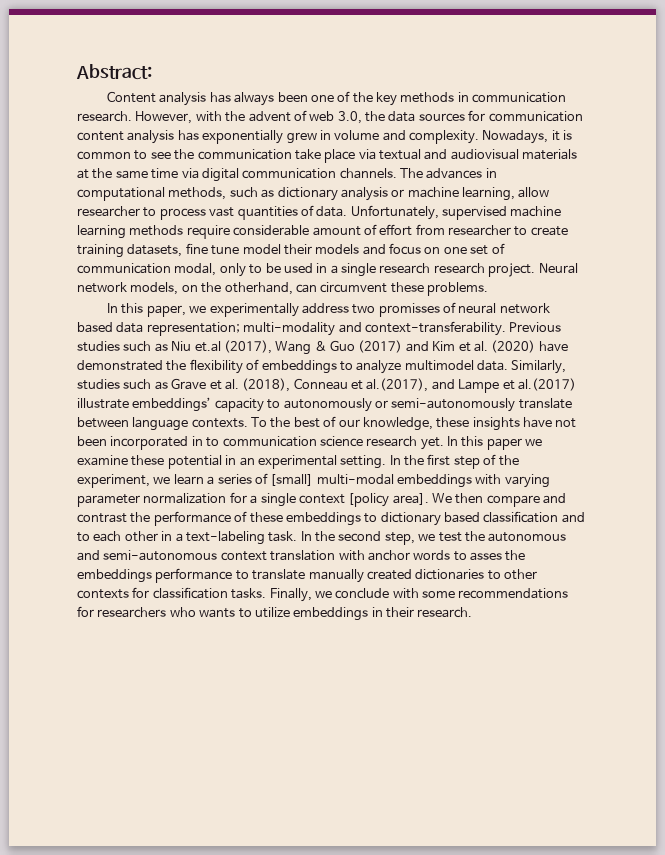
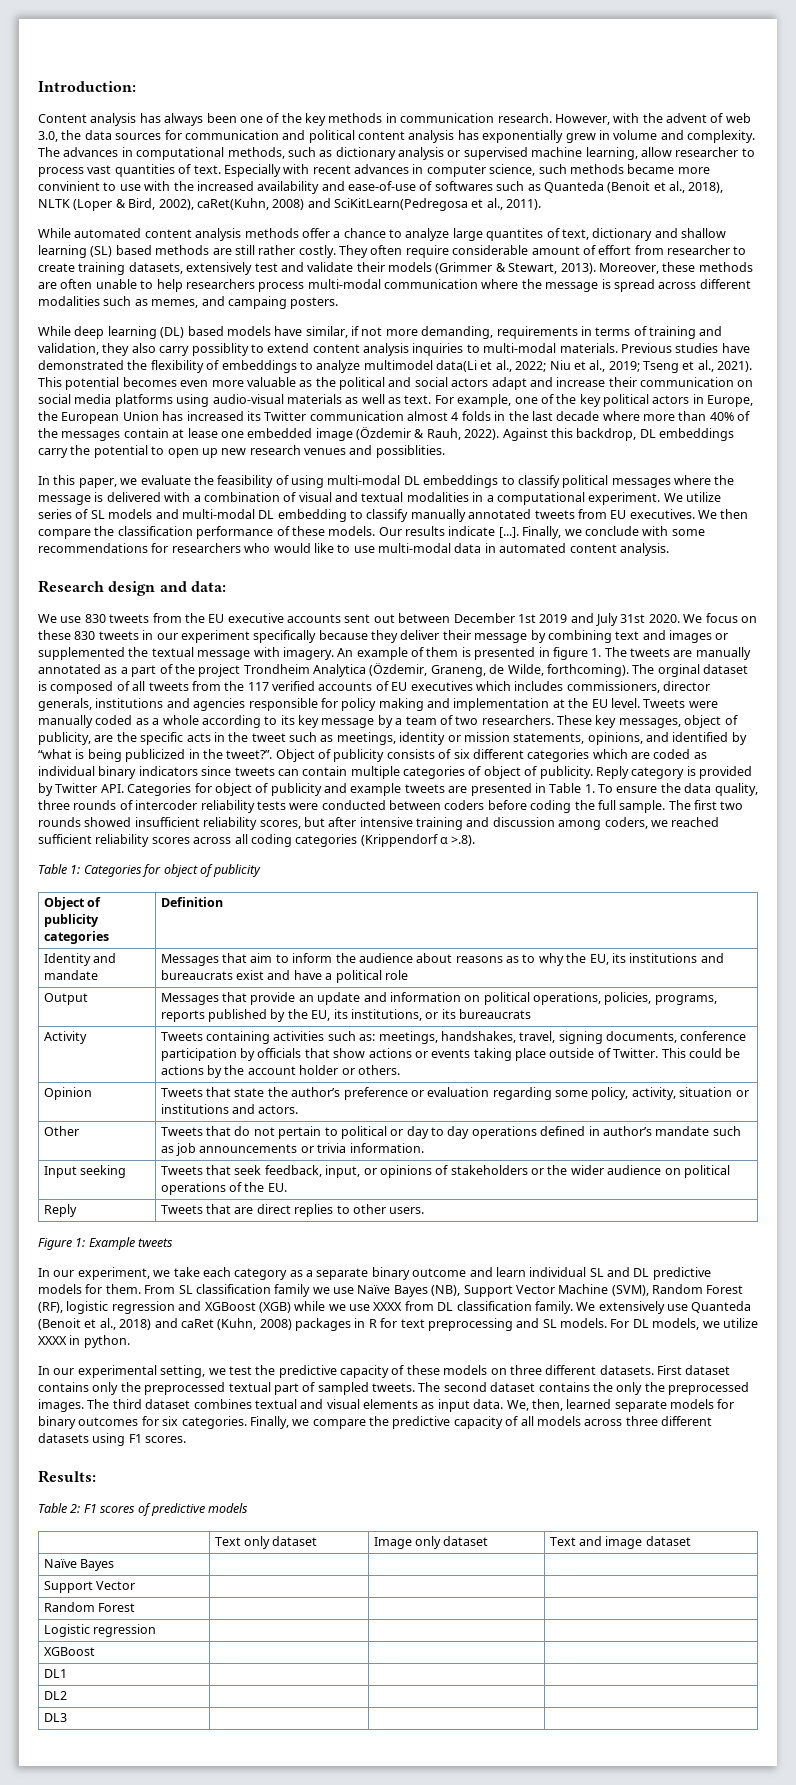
[76,64,152,80] Abstract: -> [38,81,136,92] Introduction:
(583, 116) none -> [282,130,355,143] and political
[482,130,573,144] [77,149,578,163] [77,168,397,182] Nowadays, it is common to see the communication take place via textual and audiovisual materials at the same time via digital communication channels. -> (755, 136) none
(405, 193) none -> [463,147,528,160] supervised
[316,205,562,220] [77,225,184,239] data. Unfortunately, supervised machine learning methods -> [193,164,710,177] [38,181,724,194] [38,198,542,211] [38,228,726,241] [38,245,403,258] text. Especially with recent advances in computer science, such methods became more convinient to use with the increased availability and ease-of-use of softwares such as Quanteda (Benoit et al., 2018), NLTK (Loper & Bird, 2002), caRet(Kuhn, 2008) and SciKitLearn(Pedregosa et al., 2011). // While automated content analysis methods offer a chance to analyze large quantites of text, dictionary and shallow learning (SL) based methods are still rather costly. They often
[185,243,505,255] [77,263,578,277] [77,282,488,296] [107,302,550,317] [77,321,562,336] [77,340,536,355] fine tune model their models and focus on one set of communication modal, only to be used in a single research research project. Neural network models, on the otherhand, can circumvent these problems. // In this paper, we experimentally address two promisses of neural network based data representation; multi-modality and context-transferability. Previous studies such as Niu et.al (2017), Wang & Guo (2017) and Kim et al. (2020) -> [186,262,753,275] [38,279,751,292] [38,296,339,309] [38,326,723,339] [38,343,719,356] extensively test and validate their models (Grimmer & Stewart, 2013). Moreover, these methods are often unable to help researchers process multi-modal communication where the message is spread across different modalities such as memes, and campaing posters. // While deep learning (DL) based models have similar, if not more demanding, requirements in terms of training and validation, they also carry possiblity to extend content analysis inquiries to multi-modal materials. Previous studies
[477,360,567,374] [77,378,576,393] [77,397,572,412] [77,416,577,431] [77,436,543,450] [77,454,519,469] [77,473,550,488] [77,492,567,507] [77,511,585,526] [77,531,567,545] [77,550,526,561] [77,568,537,583] [77,587,267,599] data. Similarly, studies such as Grave et al. (2018), Conneau et al.(2017), and Lampe et al.(2017) illustrate embeddings’ capacity to autonomously or semi-autonomously translate between language contexts. To the best of our knowledge, these insights have not been incorporated in to communication science research yet. In this paper we examine these potential in an experimental setting. In the first step of the experiment, we learn a series of [small] multi-modal embeddings with varying parameter normalization for a single context [policy area]. We then compare and contrast the performance of these embeddings to dictionary based classification and to each other in a text-labeling task. In the second step, we test the autonomous and semi-autonomous context translation with anchor words to asses the embeddings performance to translate manually created dictionaries to other contexts for classification tasks. -> [436,360,753,373] [38,377,754,390] [38,394,754,407] [38,411,751,424] [38,427,734,441] [38,445,445,458] [38,475,735,488] [38,492,721,505] [38,509,749,522] [38,526,519,539] data(Li et al., 2022; Niu et al., 2019; Tseng et al., 2021). This potential becomes even more valuable as the political and social actors adapt and increase their communication on social media platforms using audio-visual materials as well as text. For example, one of the key political actors in Europe, the European Union has increased its Twitter communication almost 4 folds in the last decade where more than 40% of the messages contain at lease one embedded image (Özdemir & Rauh, 2022). Against this backdrop, DL embeddings carry the potential to open up new research venues and possiblities. // In this paper, we evaluate the feasibility of using multi-modal DL embeddings to classify political messages where the message is delivered with a combination of visual and textual modalities in a computational experiment. We utilize series of SL models and multi-modal DL embedding to classify manually annotated tweets from EU executives. We then compare the classification performance of these models. Our results indicate [...].
[199,607,473,621] wants to utilize embeddings in their research. -> [273,543,669,556] [38,580,226,596] [38,613,757,626] [38,630,729,643] [38,647,751,660] [38,663,748,677] [38,681,710,694] [38,698,718,711] [38,715,738,728] [38,732,747,745] [38,749,707,762] [38,766,752,779] [38,783,758,796] [38,800,744,813] [38,817,720,830] [38,834,476,847] [38,864,262,877] [43,897,102,910] [43,914,99,927] [43,931,109,944] [160,897,223,907] [43,953,117,966] [43,970,98,980] [160,953,724,966] [160,970,408,983] [43,993,88,1005] [160,992,717,1005] [160,1009,532,1022] [43,1031,87,1044] [160,1031,747,1044] [160,1048,741,1061] [160,1065,400,1078] [43,1087,92,1100] [160,1087,749,1100] [160,1104,299,1114] [43,1126,79,1136] [160,1126,741,1139] [160,1143,424,1156] [43,1165,127,1178] [160,1165,730,1178] [160,1182,287,1195] [43,1204,77,1217] [160,1204,425,1217] [38,1237,174,1250] [38,1267,711,1280] [38,1284,744,1297] [38,1301,752,1314] [38,1318,758,1331] [38,1335,130,1348] [38,1365,731,1378] [38,1382,749,1395] [38,1399,735,1412] [38,1416,712,1429] [38,1433,187,1446] [38,1470,96,1483] [38,1503,249,1516] [214,1536,318,1549] [373,1536,489,1549] [549,1536,691,1549] [43,1559,115,1571] [43,1581,136,1593] [43,1602,136,1612] [43,1624,157,1637] [43,1647,95,1656] [43,1669,67,1678] [43,1691,67,1700] [43,1713,67,1722] would like to use multi-modal data in automated content analysis. // Research design and data: // We use 830 tweets from the EU executive accounts sent out between December 1st 2019 and July 31st 2020. We focus on these 830 tweets in our experiment specifically because they deliver their message by combining text and images or supplemented the textual message with imagery. An example of them is presented in figure 1. The tweets are manually annotated as a part of the project Trondheim Analytica (Özdemir, Graneng, de Wilde, forthcoming). The orginal dataset is composed of all tweets from the 117 verified accounts of EU executives which includes commissioners, director generals, institutions and agencies responsible for policy making and implementation at the EU level. Tweets were manually coded as a whole according to its key message by a team of two researchers. These key messages, object of publicity, are the specific acts in the tweet such as meetings, identity or mission statements, opinions, and identified by “what is being publicized in the tweet?”. Object of publicity consists of six different categories which are coded as individual binary indicators since tweets can contain multiple categories of object of publicity. Reply category is provided by Twitter API. Categories for object of publicity and example tweets are presented in Table 1. To ensure the data quality, three rounds of intercoder reliability tests were conducted between coders before coding the full sample. The first two rounds showed insufficient reliability scores, but after intensive training and discussion among coders, we reached sufficient reliability scores across all coding categories (Krippendorf α >.8). // Table 1: Categories for object of publicity // Object of publicity categories | Definition // Identity and mandate | Messages that aim to inform the audience about reasons as to why the EU, its institutions and bureaucrats exist and have a political role // Output | Messages that provide an update and information on political operations, policies, programs, reports published by the EU, its institutions, or its bureaucrats // Activity | Tweets containing activities such as: meetings, handshakes, travel, signing documents, conference participation by officials that show actions or events taking place outside of Twitter. This could be actions by the account holder or others. // Opinion | Tweets that state the author’s preference or evaluation regarding some policy, activity, situation or institutions and actors. // Other | Tweets that do not pertain to political or day to day operations defined in author’s mandate such as job announcements or trivia information. // Input seeking | Tweets that seek feedback, input, or opinions of stakeholders or the wider audience on political operations of the EU. // Reply | Tweets that are direct replies to other users. // Figure 1: Example tweets // In our experiment, we take each category as a separate binary outcome and learn individual SL and DL predictive models for them. From SL classification family we use Naïve Bayes (NB), Support Vector Machine (SVM), Random Forest (RF), logistic regression and XGBoost (XGB) while we use XXXX from DL classification family. We extensively use Quanteda (Benoit et al., 2018) and caRet (Kuhn, 2008) packages in R for text preprocessing and SL models. For DL models, we utilize XXXX in python. // In our experimental setting, we test the predictive capacity of these models on three different datasets. First dataset contains only the preprocessed textual part of sampled tweets. The second dataset contains the only the preprocessed images. The third dataset combines textual and visual elements as input data. We, then, learned separate models for binary outcomes for six categories. Finally, we compare the predictive capacity of all models across three different datasets using F1 scores. // Results: // Table 2: F1 scores of predictive models // | Text only dataset | Image only dataset | Text and image dataset // Naïve Bayes | | | // Support Vector | | | // Random Forest | | | // Logistic regression | | | // XGBoost | | | // DL1 | | | // DL2 | | | // DL3 | | |

